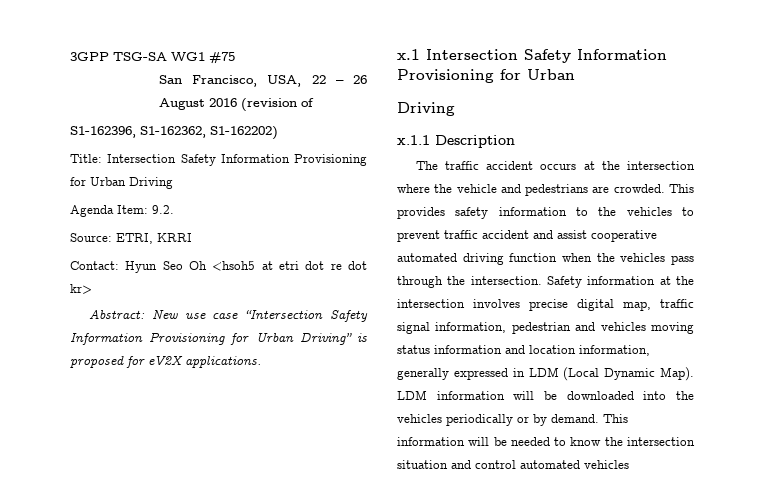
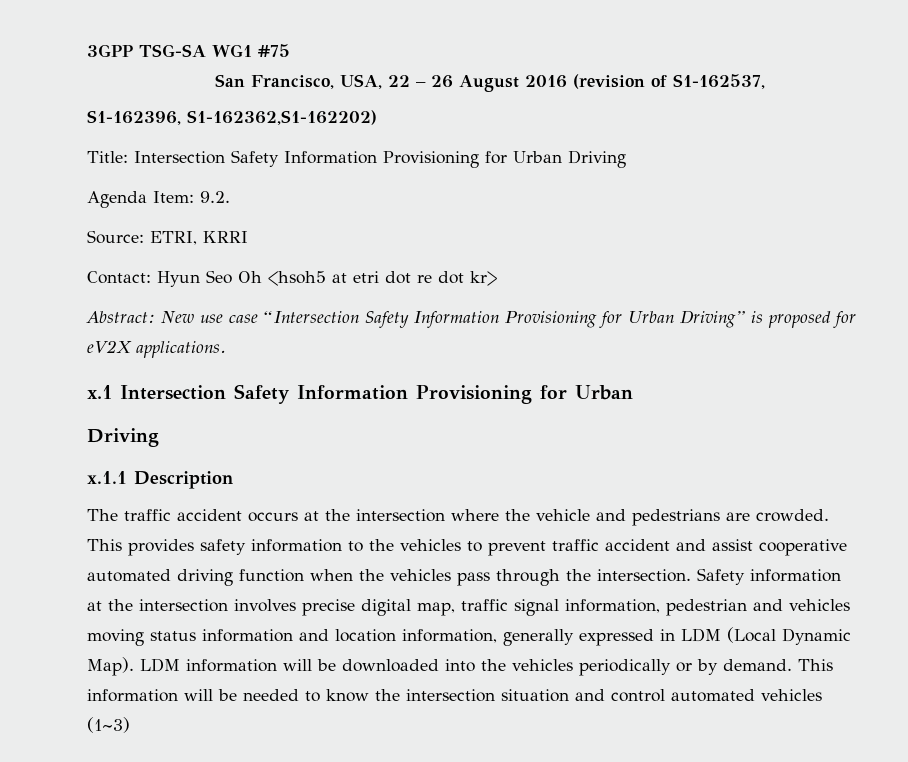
(315, 102) none -> [672,74,765,89] S1-162537,
[140,126,278,140] S1-162362, S1-162202) -> [187,110,377,125] S1-162362,S1-162202)
(629, 464) none -> [87,717,130,733] (1~3)

